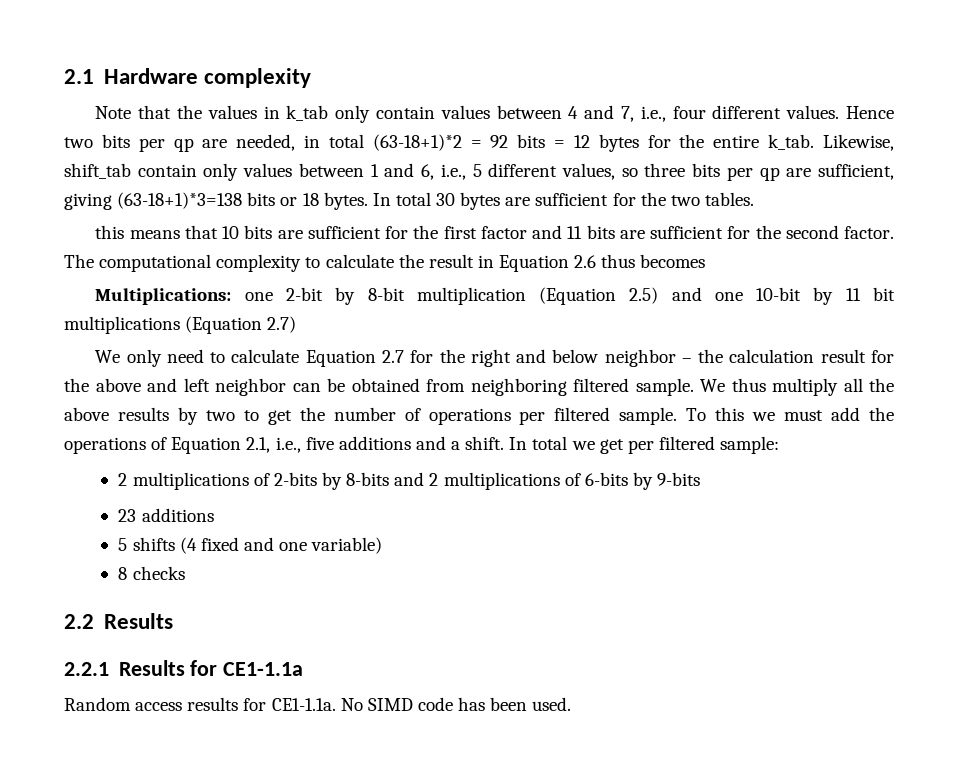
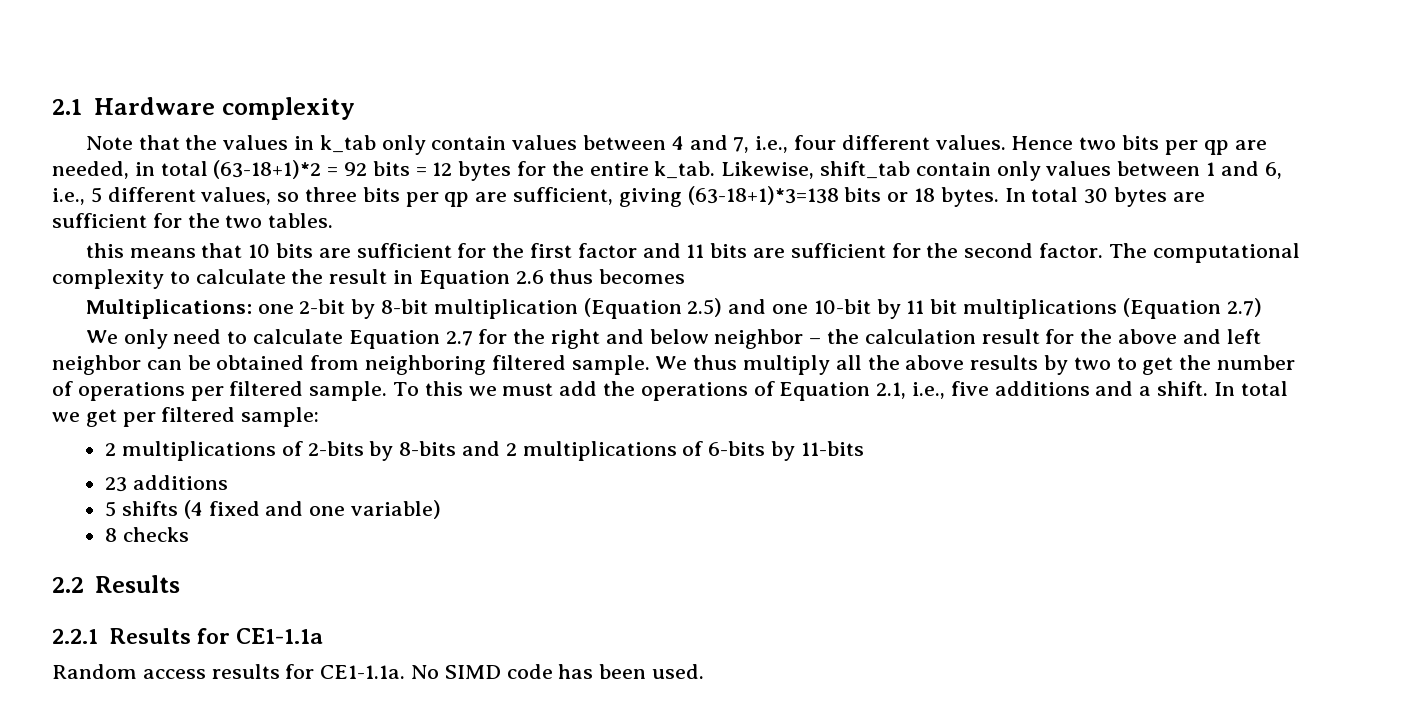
[657,472,701,486] 9-bits -> [800,441,864,456] 11-bits

